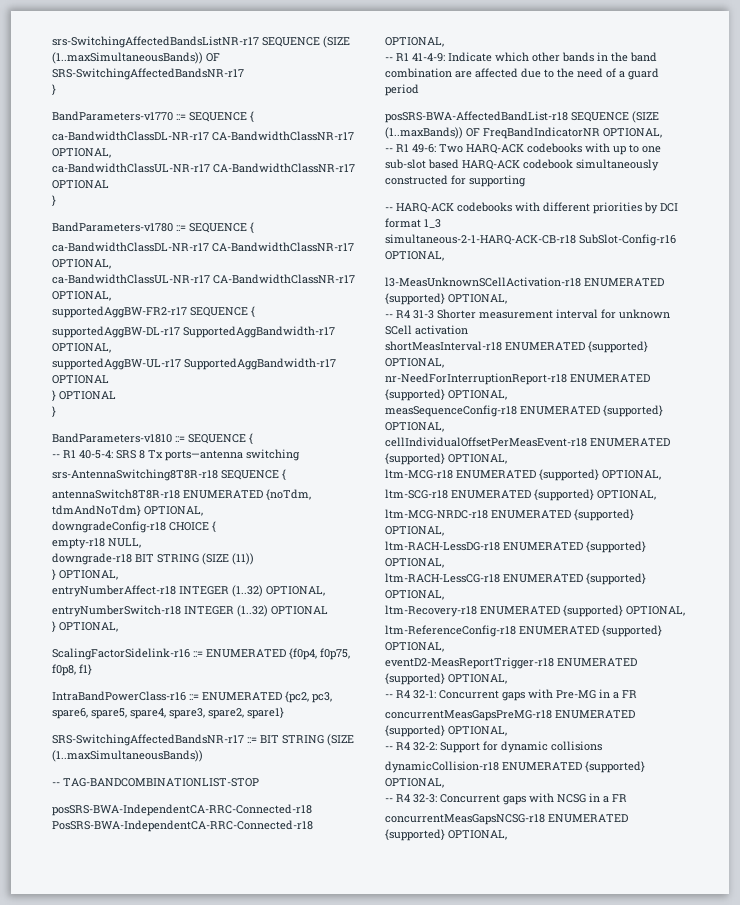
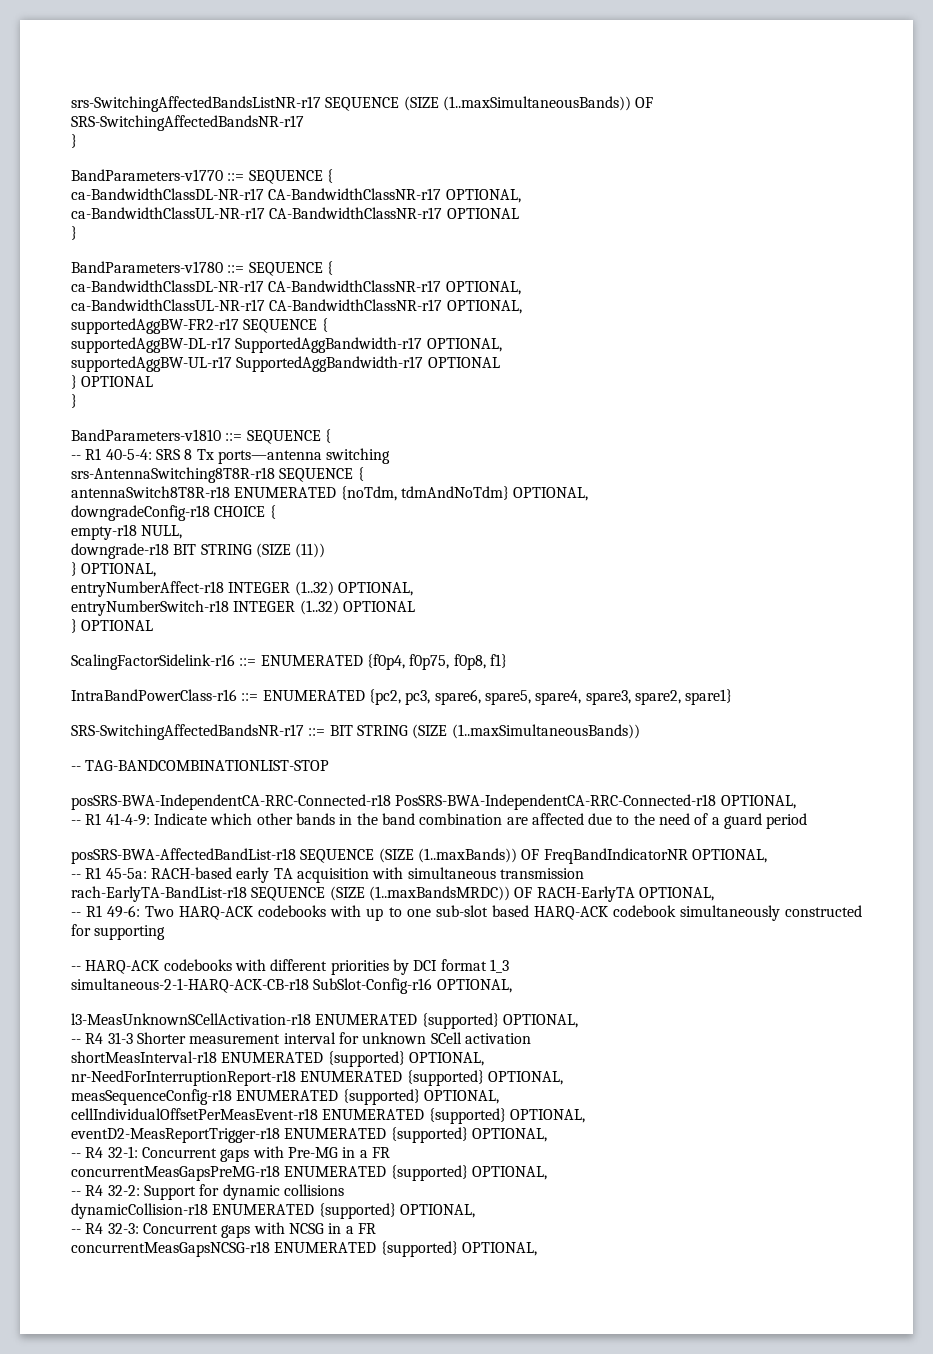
[59,622,118,632] OPTIONAL, -> [81,620,154,631] OPTIONAL
(662, 133) none -> [71,867,584,883] [71,886,714,902] // -- R1 45-5a: RACH-based early TA acquisition with simultaneous transmission // rach-EarlyTA-BandList-r18 SEQUENCE (SIZE (1..maxBandsMRDC)) OF RACH-EarlyTA OPTIONAL,
[385,469,661,481] [385,489,656,501] [385,509,634,521] [385,526,444,536] [385,541,646,553] [385,558,444,568] [385,573,646,585] [385,590,444,600] [385,605,685,617] [385,625,662,637] [385,642,444,652] // ltm-MCG-r18 ENUMERATED {supported} OPTIONAL, // ltm-SCG-r18 ENUMERATED {supported} OPTIONAL, // ltm-MCG-NRDC-r18 ENUMERATED {supported} OPTIONAL, // ltm-RACH-LessDG-r18 ENUMERATED {supported} OPTIONAL, // ltm-RACH-LessCG-r18 ENUMERATED {supported} OPTIONAL, // ltm-Recovery-r18 ENUMERATED {supported} OPTIONAL, // ltm-ReferenceConfig-r18 ENUMERATED {supported} OPTIONAL, -> (585, 1116) none

